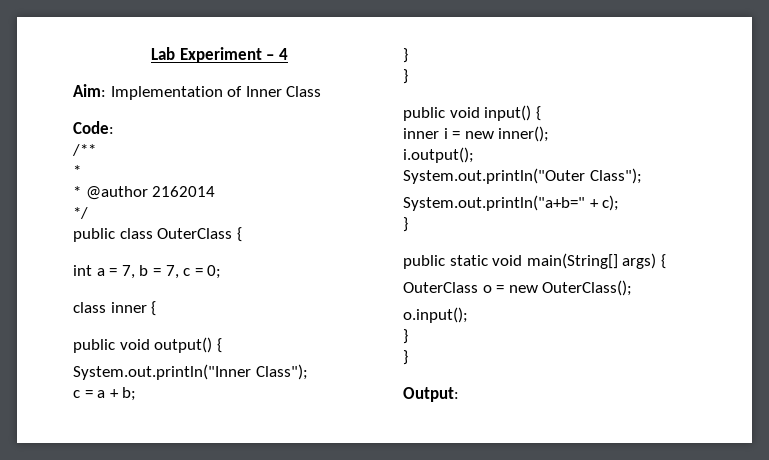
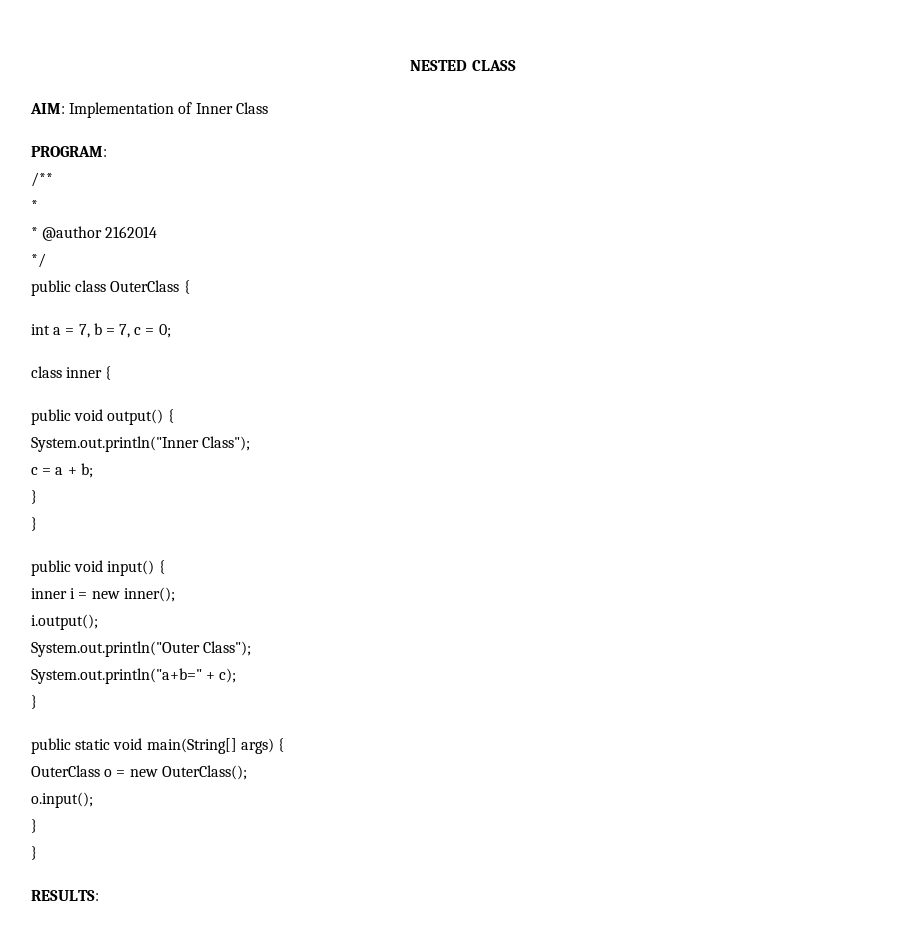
[151,47,288,63] [73,84,106,97] Lab Experiment – 4 // Aim: -> [410,60,516,71] [30,103,65,114] NESTED CLASS // AIM:
[73,121,114,134] Code: -> [31,146,107,157] PROGRAM:
[403,387,459,402] Output: -> [31,890,99,901] RESULTS:

